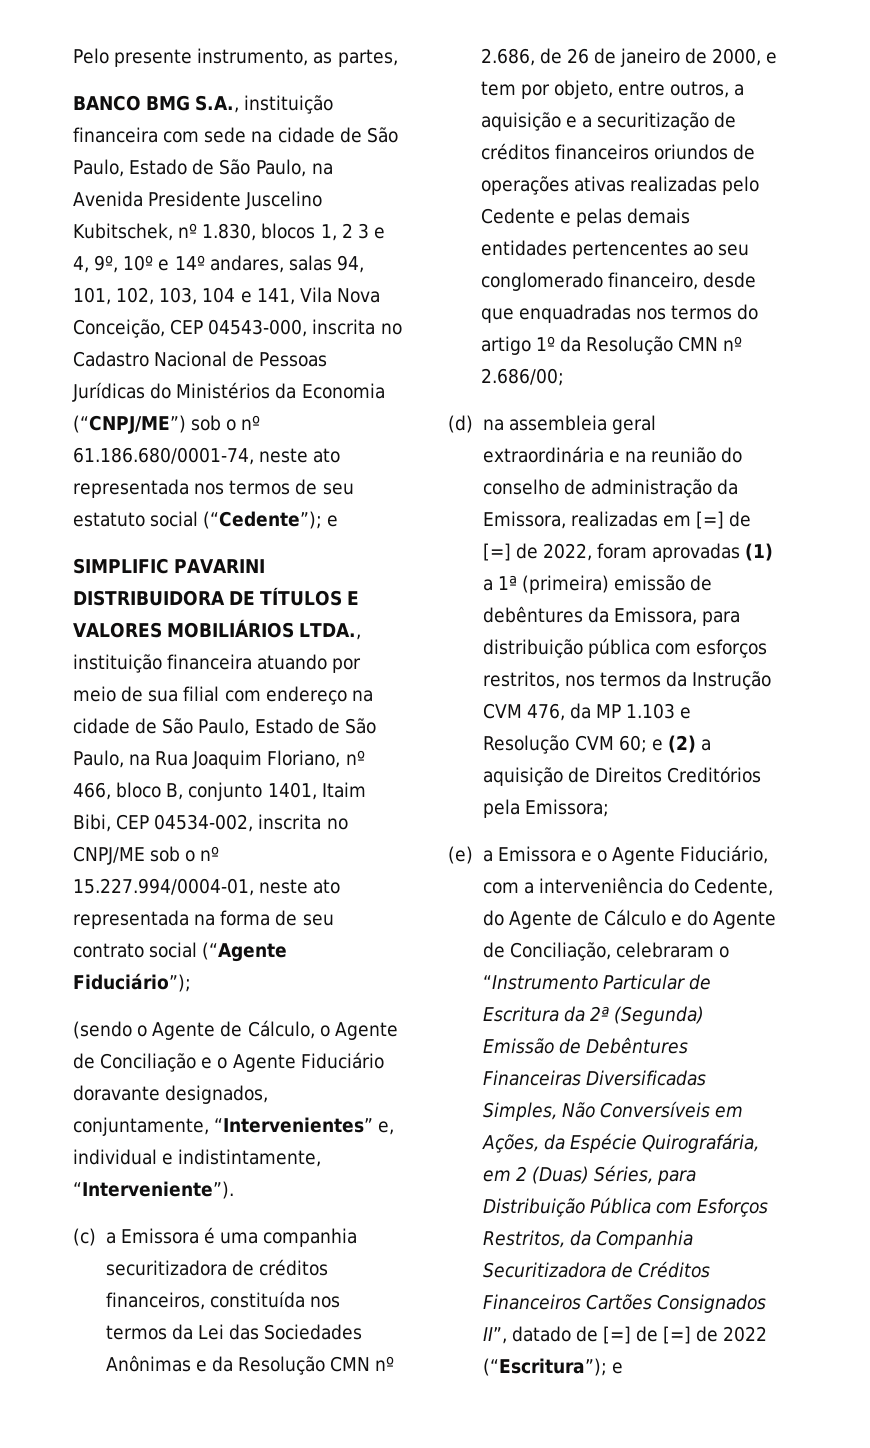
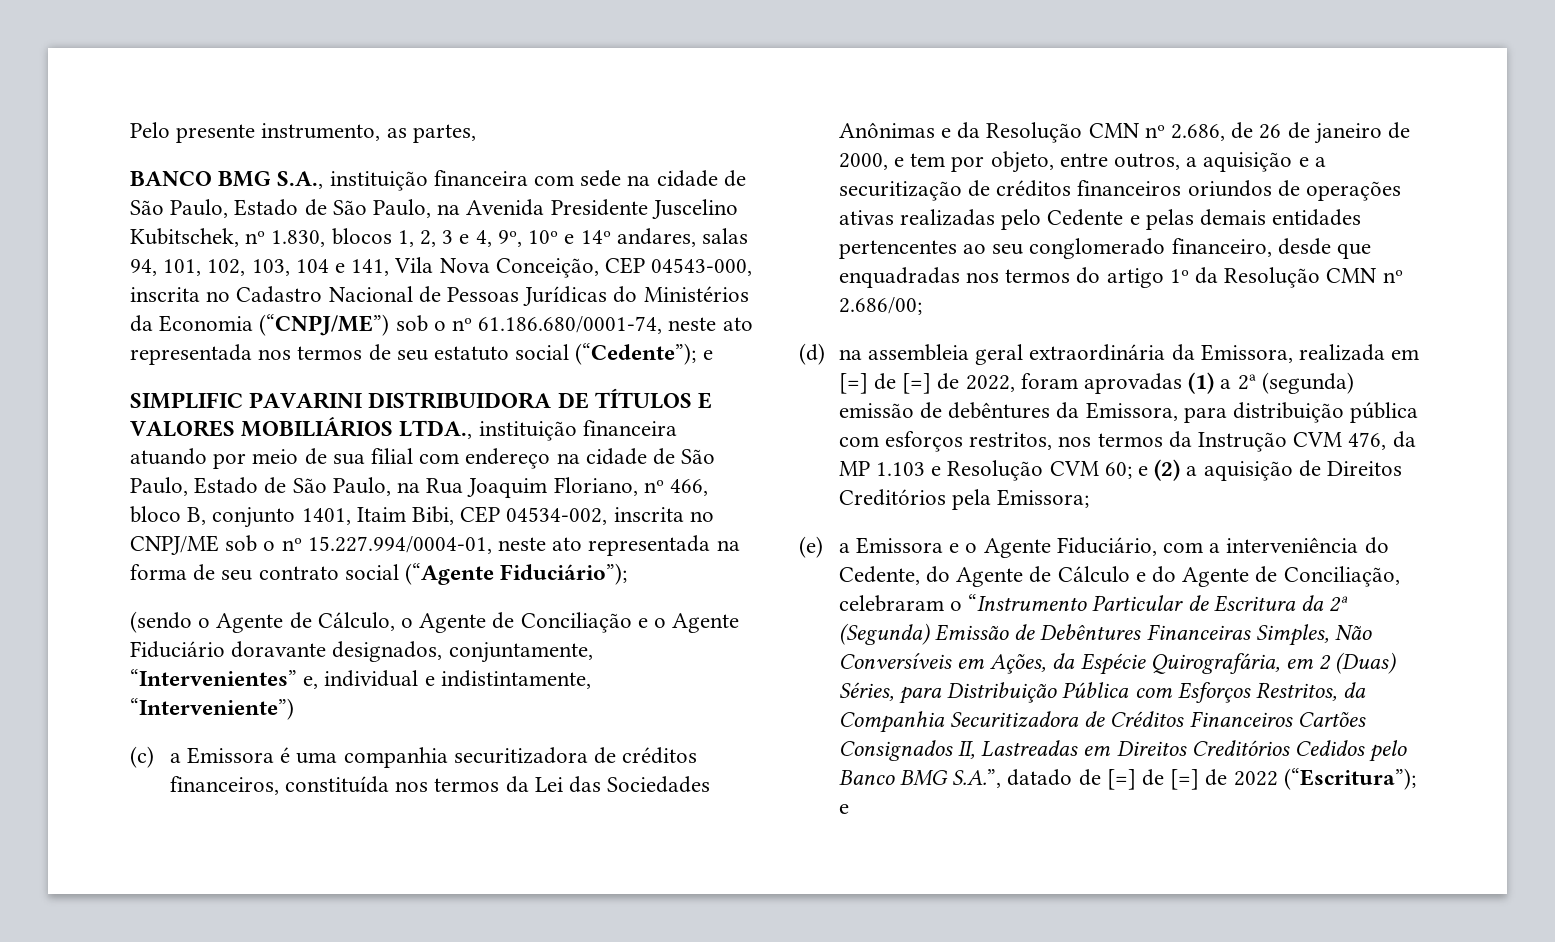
[341,223,353,238] 2 -> [420,230,437,247] 2,
[73,1181,234,1199] “Interveniente”). -> [130,698,294,720] “Interveniente”)
[608,447,743,463] [482,479,738,498] [482,511,658,529] e na reunião do conselho de administração da Emissora, realizadas -> [1171,344,1386,363] da Emissora, realizada
[497,575,609,594] 1ª (primeira) -> [1237,372,1354,394] 2ª (segunda)
[585,1070,706,1086] Diversificadas -> (1251, 632) none
[482,1327,507,1344] II”, -> [958,740,1408,762] [838,769,1002,788] II, Lastreadas em Direitos Creditórios Cedidos pelo Banco BMG S.A.”,

